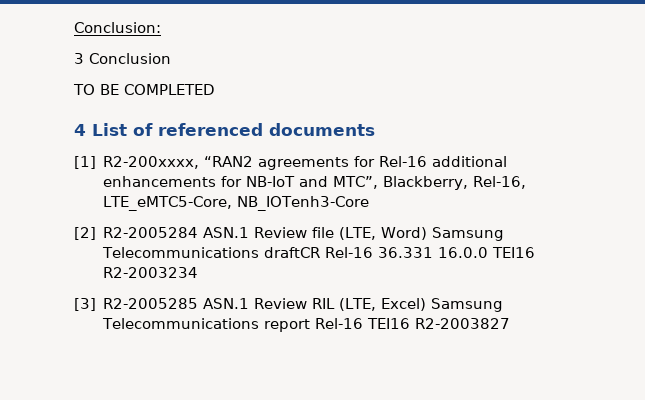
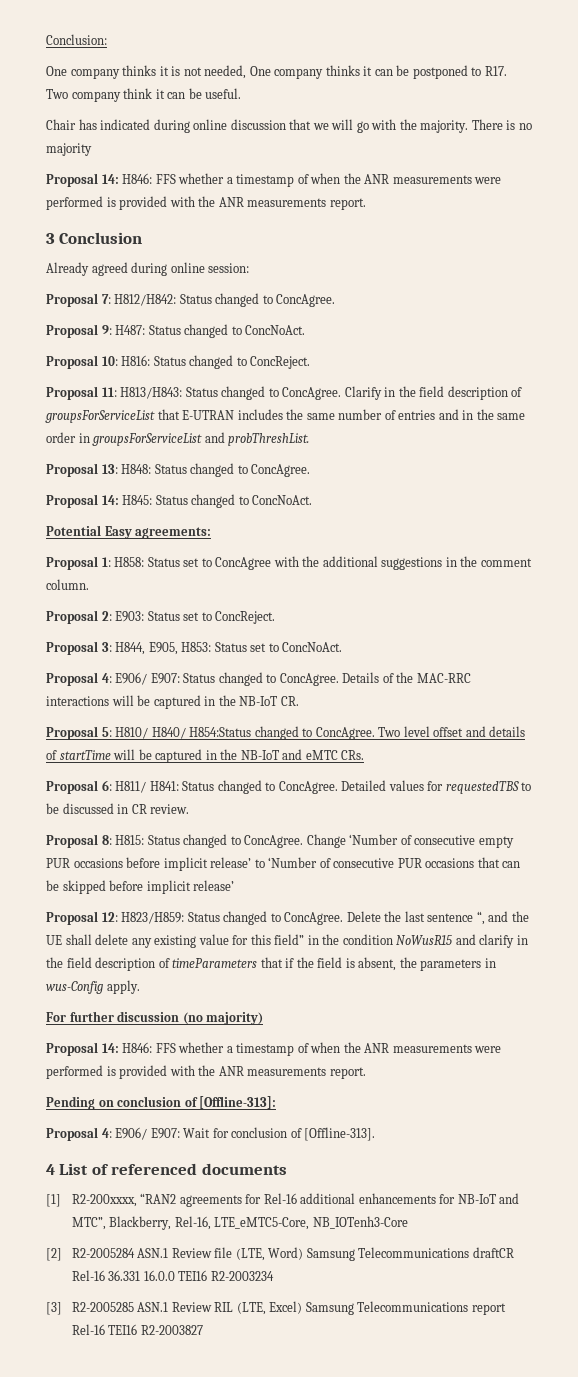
[74,53,171,64] [73,84,215,95] 3 Conclusion // TO BE COMPLETED -> [46,65,507,79] [46,88,242,102] [46,119,532,133] [46,143,92,156] [46,173,502,187] [46,196,366,210] [46,232,143,244] [46,262,250,276] [46,293,336,307] [46,324,306,338] [46,355,311,369] [46,386,523,400] [45,409,526,423] [46,432,310,446] [46,463,311,477] [46,494,313,508] [46,525,212,539] [46,556,532,570] [46,579,89,590] [46,610,276,624] [46,641,343,655] [46,672,471,686] [46,695,299,709] [46,726,526,740] [46,749,365,763] [46,780,532,794] [46,803,190,814] [46,834,514,848] [46,857,521,871] [46,880,235,894] [46,911,529,925] [46,934,528,948] [46,957,496,971] [46,980,140,994] [46,1011,264,1025] [46,1042,502,1056] [46,1065,366,1079] [46,1096,277,1110] [46,1127,376,1141] One company thinks it is not needed, One company thinks it can be postponed to R17. Two company think it can be useful. // Chair has indicated during online discussion that we will go with the majority. There is no majority // Proposal 14: H846: FFS whether a timestamp of when the ANR measurements were performed is provided with the ANR measurements report. // 3 Conclusion // Already agreed during online session: // Proposal 7: H812/H842: Status changed to ConcAgree. // Proposal 9: H487: Status changed to ConcNoAct. // Proposal 10: H816: Status changed to ConcReject. // Proposal 11: H813/H843: Status changed to ConcAgree. Clarify in the field description of groupsForServiceList that E-UTRAN includes the same number of entries and in the same order in groupsForServiceList and probThreshList. // Proposal 13: H848: Status changed to ConcAgree. // Proposal 14: H845: Status changed to ConcNoAct. // Potential Easy agreements: // Proposal 1: H858: Status set to ConcAgree with the additional suggestions in the comment column. // Proposal 2: E903: Status set to ConcReject. // Proposal 3: H844, E905, H853: Status set to ConcNoAct. // Proposal 4: E906/ E907: Status changed to ConcAgree. Details of the MAC-RRC interactions will be captured in the NB-IoT CR. // Proposal 5: H810/ H840/ H854:Status changed to ConcAgree. Two level offset and details of startTime will be captured in the NB-IoT and eMTC CRs. // Proposal 6: H811/ H841: Status changed to ConcAgree. Detailed values for requestedTBS to be discussed in CR review. // Proposal 8: H815: Status changed to ConcAgree. Change ‘Number of consecutive empty PUR occasions before implicit release’ to ‘Number of consecutive PUR occasions that can be skipped before implicit release’ // Proposal 12: H823/H859: Status changed to ConcAgree. Delete the last sentence “, and the UE shall delete any existing value for this field” in the condition NoWusR15 and clarify in the field description of timeParameters that if the field is absent, the parameters in wus-Config apply. // For further discussion (no majority) // Proposal 14: H846: FFS whether a timestamp of when the ANR measurements were performed is provided with the ANR measurements report. // Pending on conclusion of [Offline-313]: // Proposal 4: E906/ E907: Wait for conclusion of [Offline-313].

